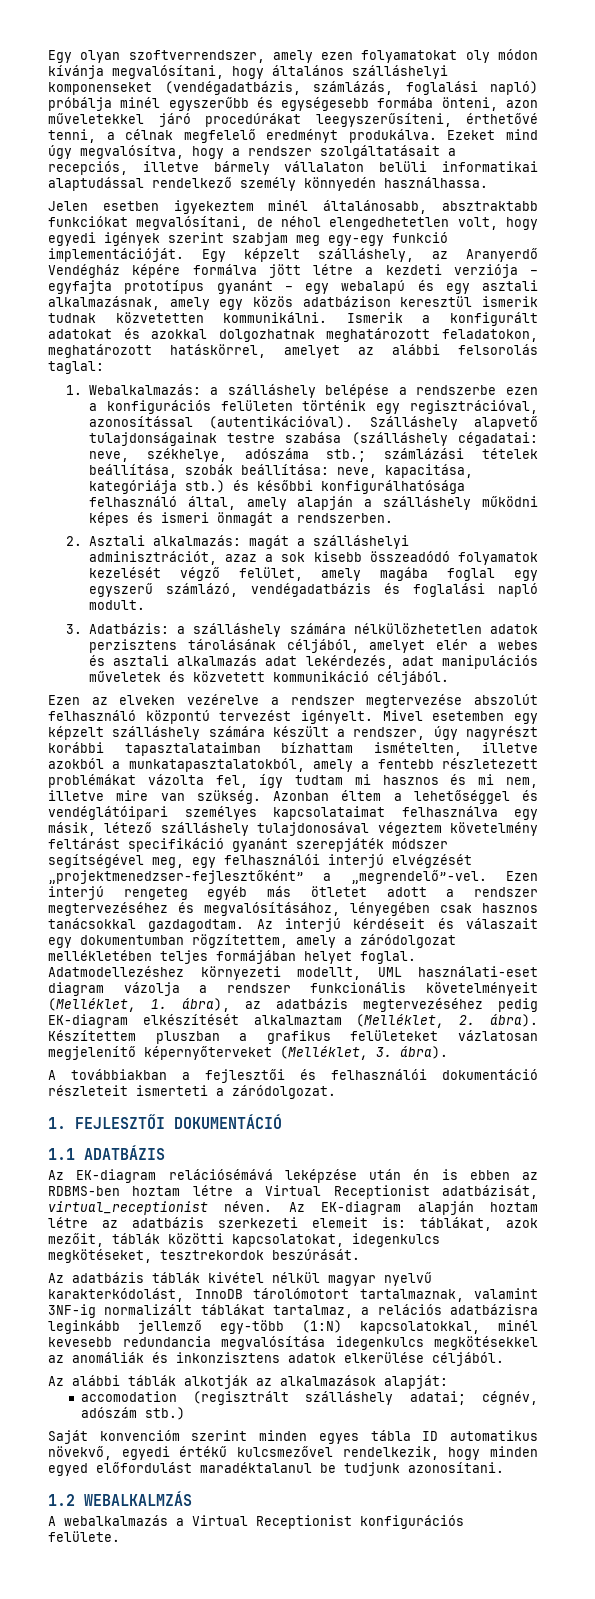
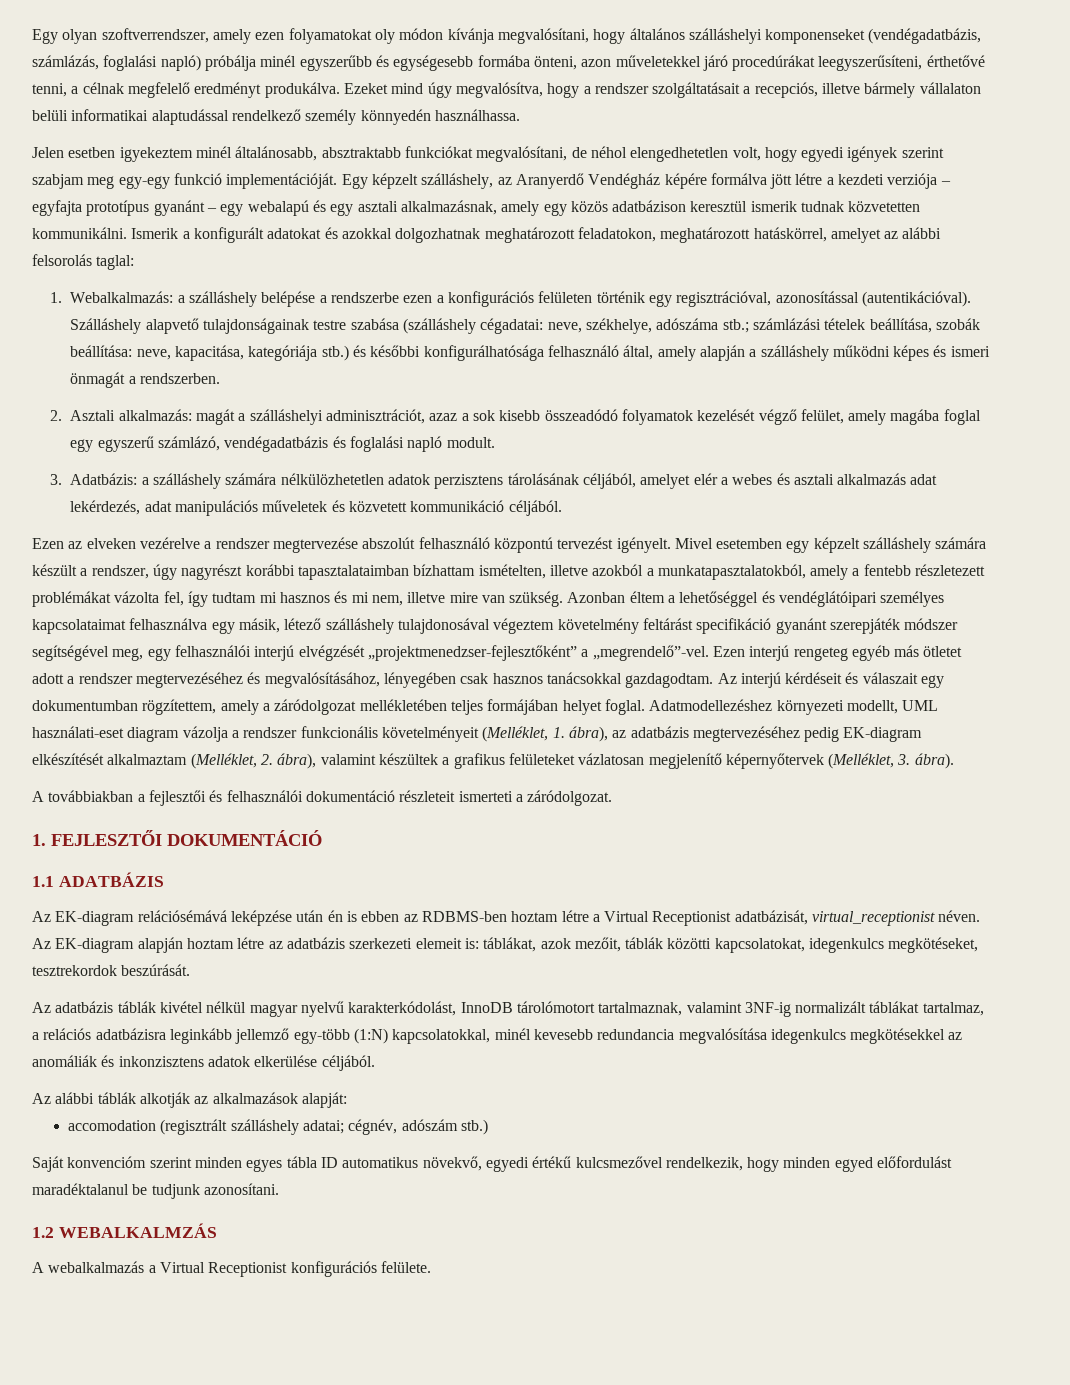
[490,1014,538,1027] [48,1030,220,1044] ábra). Készítettem pluszban -> [277,753,438,769] ábra), valamint készültek
[144,1046,272,1060] képernyőterveket -> [725,753,824,769] képernyőtervek

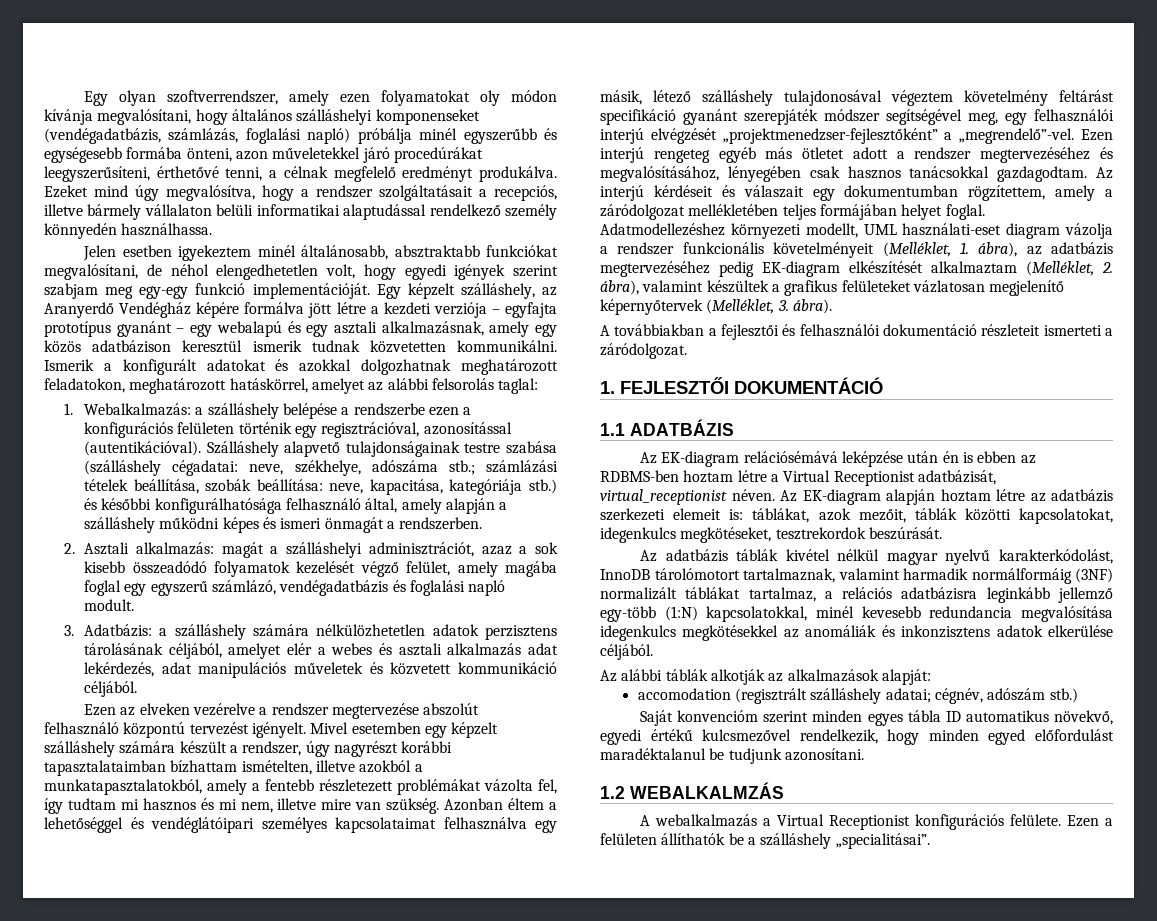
[744,1002,791,1017] 3NF-ig -> [903,568,1113,584] harmadik normálformáig (3NF)
(431, 1267) none -> [1067,815,1113,827] [600,833,930,849] Ezen a felületen állíthatók be a szálláshely „specialitásai”.

